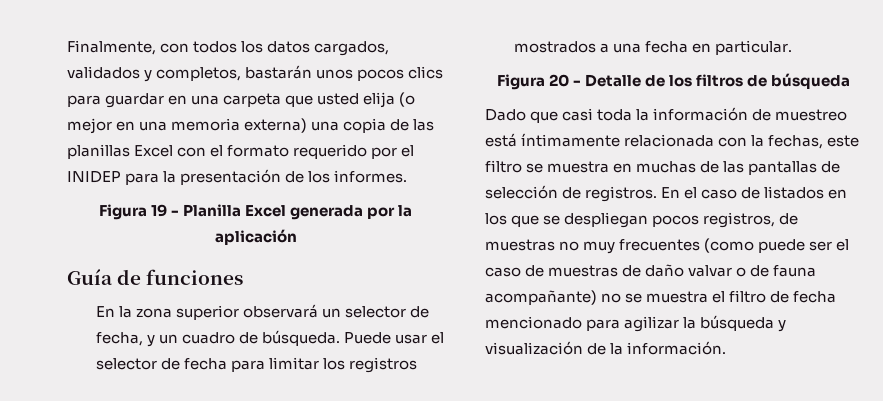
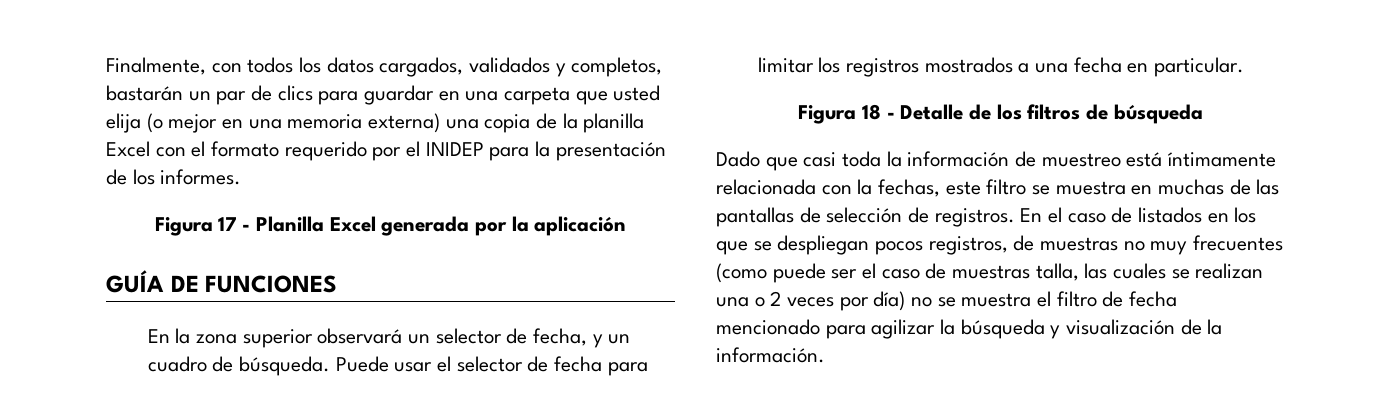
[316,69,405,81] unos pocos -> [188,85,273,105] un par de
[413,119,435,131] [67,144,130,159] las planillas -> [562,113,645,133] la planilla
[150,204,167,217] 19 -> [218,217,237,231] 17
[67,269,244,285] Guía de funciones -> [106,270,338,293] GUÍA DE FUNCIONES
[548,74,569,87] 20 -> [861,104,881,120] 18
[622,264,817,277] [485,290,597,305] de daño valvar o de fauna acompañante) -> [1035,263,1264,281] [716,291,906,311] talla, las cuales se realizan una o 2 veces por día)

